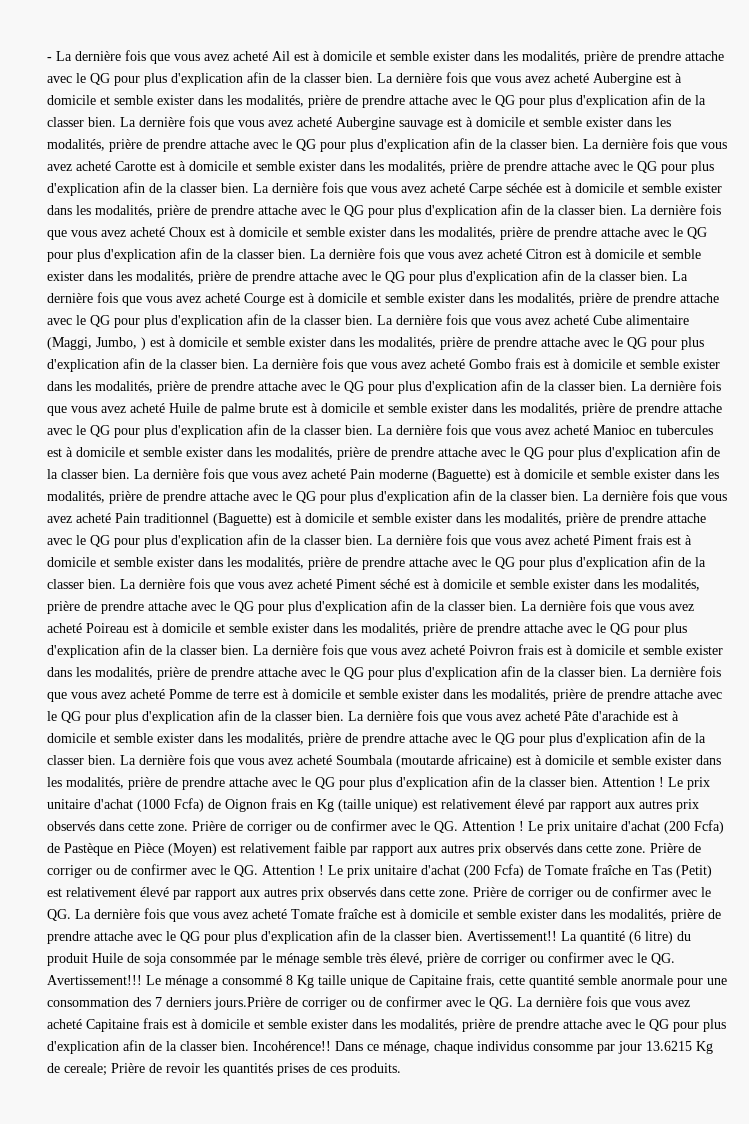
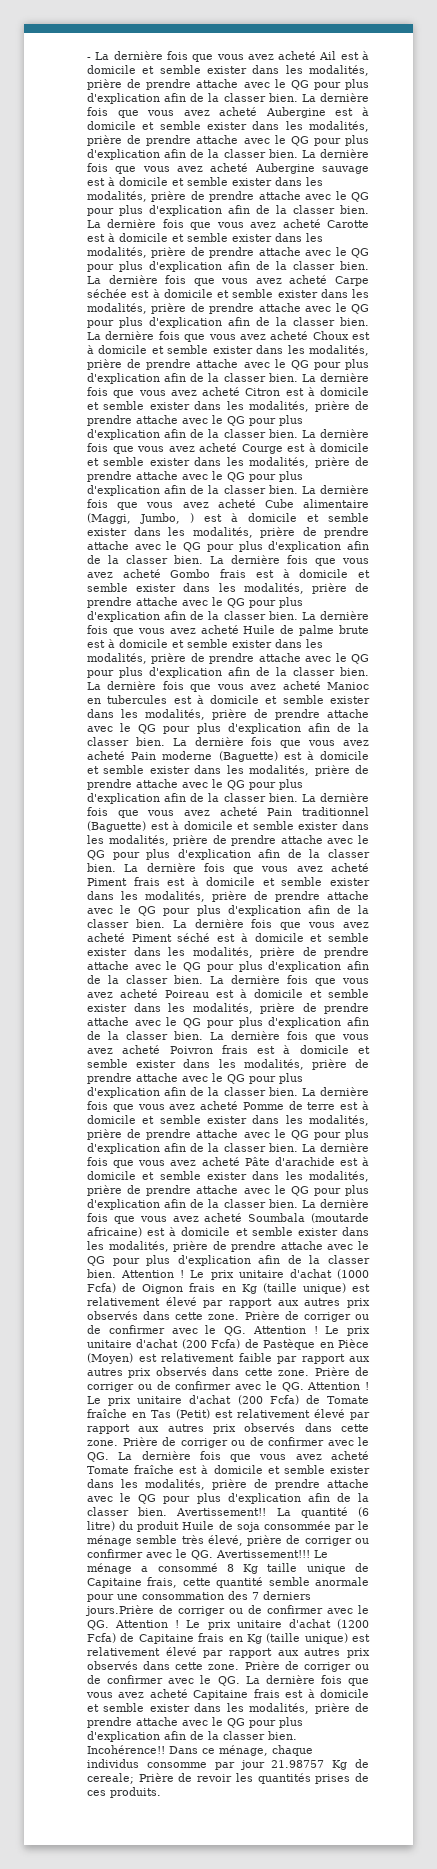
(514, 1003) none -> [115,1619,369,1630] [87,1633,370,1644] [87,1647,370,1658] [87,1661,369,1672] [87,1675,240,1686] Attention ! Le prix unitaire d'achat (1200 Fcfa) de Capitaine frais en Kg (taille unique) est relativement élevé par rapport aux autres prix observés dans cette zone. Prière de corriger ou de confirmer avec le QG.
[646,1041,693,1051] 13.6215 -> [271,1760,325,1768] 21.98757

